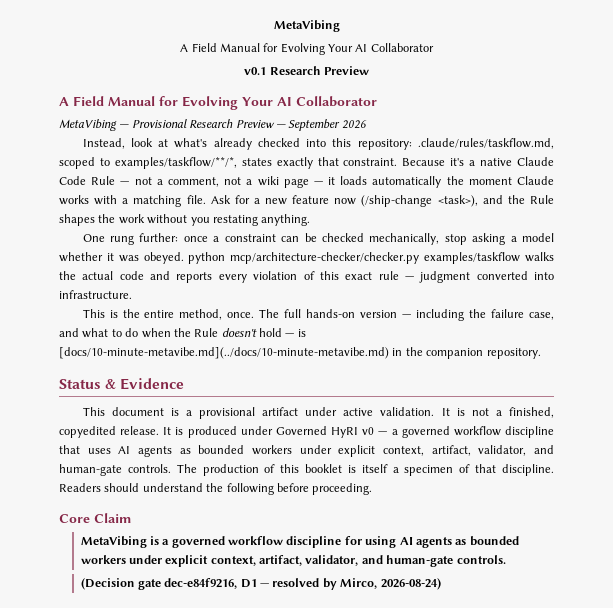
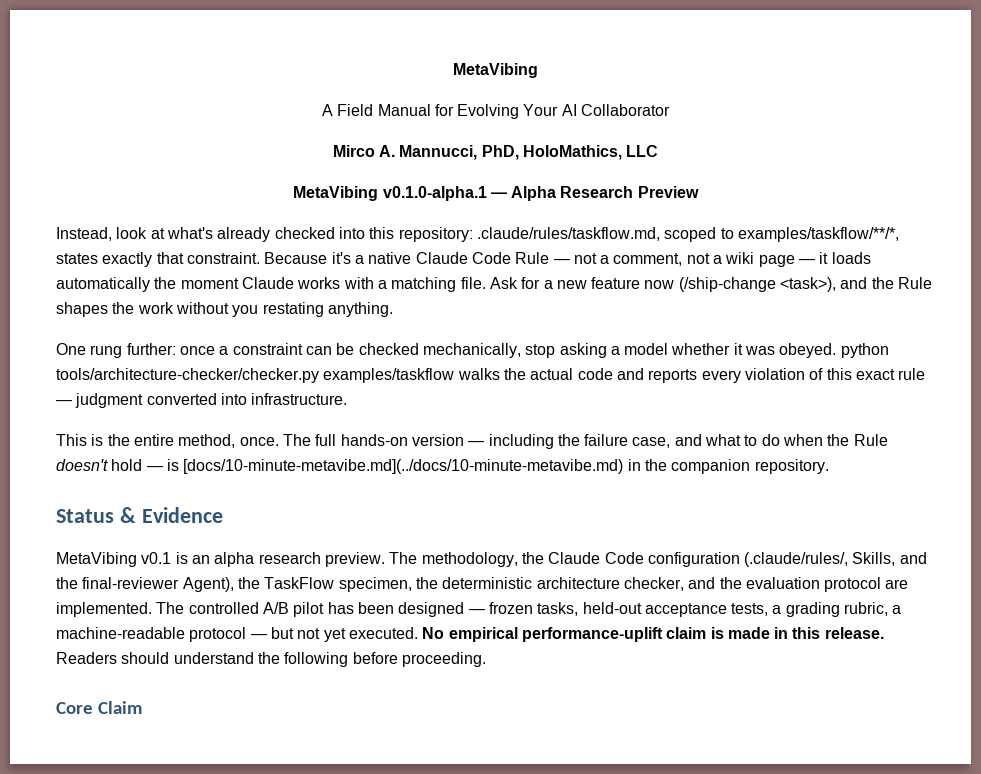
[244,66,369,75] [59,96,377,110] [59,119,367,131] v0.1 Research Preview // A Field Manual for Evolving Your AI Collaborator // MetaVibing — Provisional Research Preview — September 2026 -> [332,145,659,160] [293,186,699,201] Mirco A. Mannucci, PhD, HoloMathics, LLC // MetaVibing v0.1.0-alpha.1 — Alpha Research Preview
[230,252,420,264] mcp/architecture-checker/checker.py -> [56,368,319,383] tools/architecture-checker/checker.py
[82,407,554,419] [59,426,554,438] [59,445,554,457] [59,464,555,476] This document is a provisional artifact under active validation. It is not a finished, copyedited release. It is produced under Governed HyRI v0 — a governed workflow discipline that uses AI agents as bounded workers under explicit context, artifact, validator, and human-gate controls. The production of this booklet is itself a specimen of that discipline. -> [56,552,927,567] [56,577,909,592] [56,602,902,617] [56,627,884,642] MetaVibing v0.1 is an alpha research preview. The methodology, the Claude Code configuration (.claude/rules/, Skills, and the final-reviewer Agent), the TaskFlow specimen, the deterministic architecture checker, and the evaluation protocol are implemented. The controlled A/B pilot has been designed — frozen tasks, held-out acceptance tests, a grading rubric, a machine-readable protocol — but not yet executed. No empirical performance-uplift claim is made in this release.
[80,536,519,548] [80,555,506,567] [80,578,441,590] // MetaVibing is a governed workflow discipline for using AI agents as bounded workers under explicit context, artifact, validator, and human-gate controls. // (Decision gate dec-e84f9216, D1 — resolved by Mirco, 2026-08-24) -> (143, 707) none

